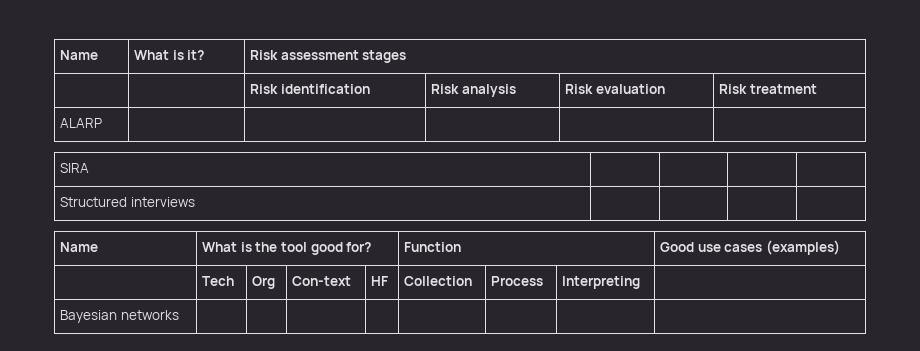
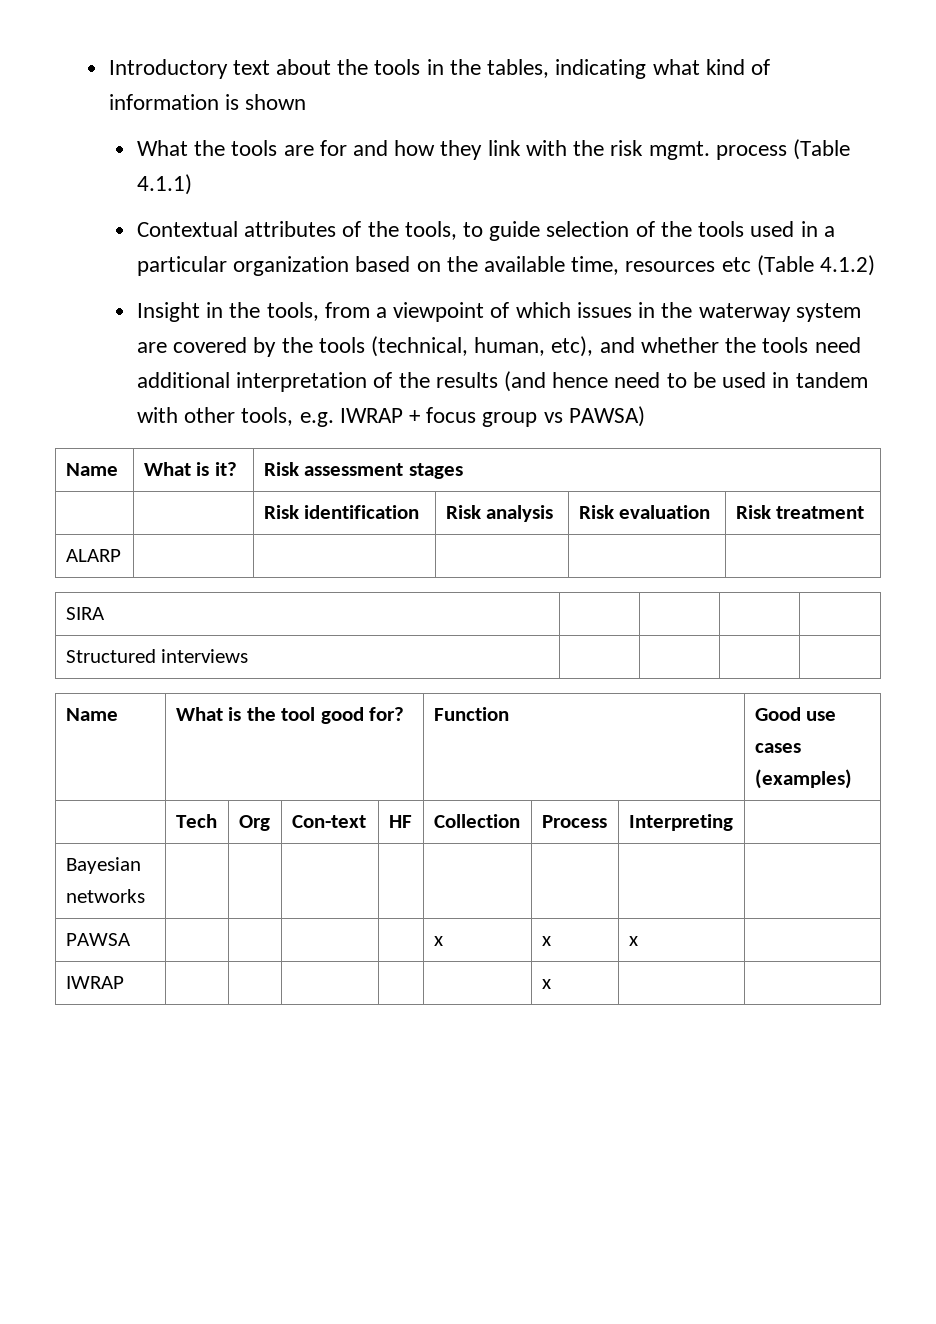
(60, 55) none -> [108,59,770,79] [108,94,307,110] [136,139,850,160] [136,174,192,195] [136,221,835,241] [136,255,876,276] [136,302,861,322] [136,336,861,357] [136,371,868,392] [136,406,645,427] Introductory text about the tools in the tables, indicating what kind of information is shown // What the tools are for and how they link with the risk mgmt. process (Table 4.1.1) // Contextual attributes of the tools, to guide selection of the tools used in a particular organization based on the available time, resources etc (Table 4.1.2) // Insight in the tools, from a viewpoint of which issues in the waterway system are covered by the tools (technical, human, etc), and whether the tools need additional interpretation of the results (and hence need to be used in tandem with other tools, e.g. IWRAP + focus group vs PAWSA) //
(179, 315) none -> [65,933,131,946] [433,936,443,946] [541,936,551,946] [628,936,638,946] [65,976,124,989] [541,979,551,989] // PAWSA | | | | | x | x | x | // IWRAP | | | | | | x | |

